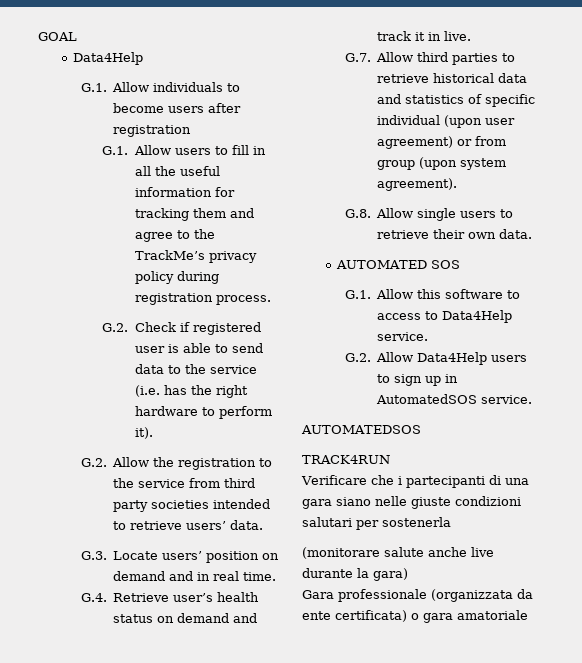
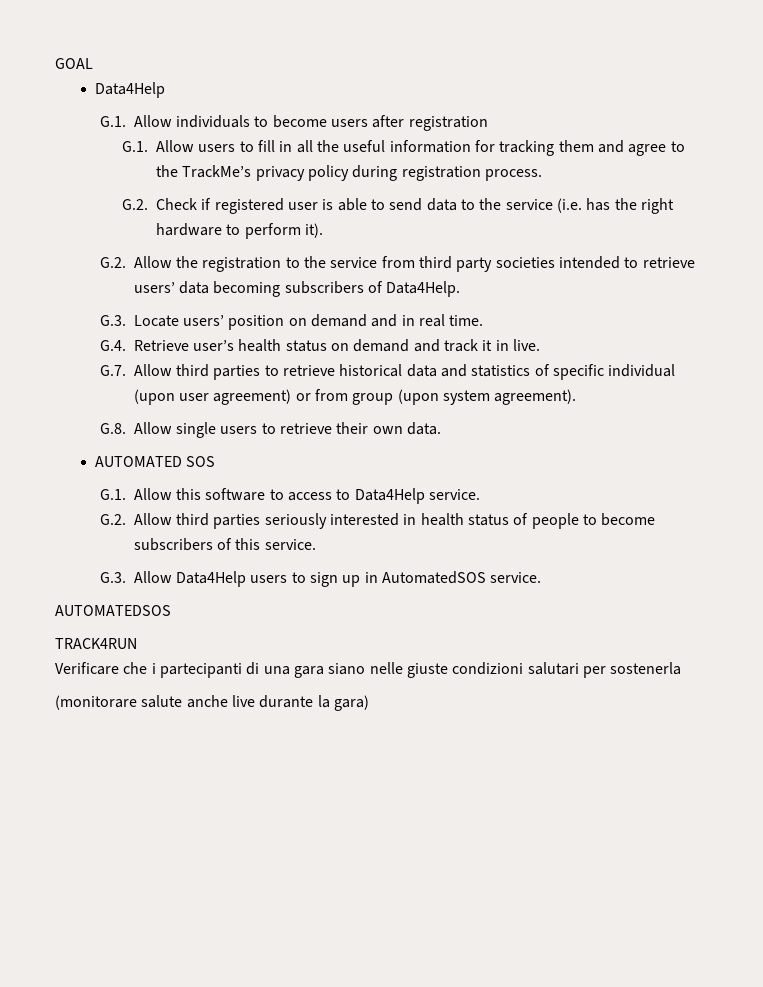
[230,520,264,530] data. -> [179,281,461,297] data becoming subscribers of Data4Help.
(414, 357) none -> [176,513,656,529] [133,538,316,551] [99,571,172,583] third parties seriously interested in health status of people to become subscribers of this service. // G.3. Allow
[302,589,533,602] [302,610,528,623] // Gara professionale (organizzata da ente certificata) o gara amatoriale -> (369, 703) none

